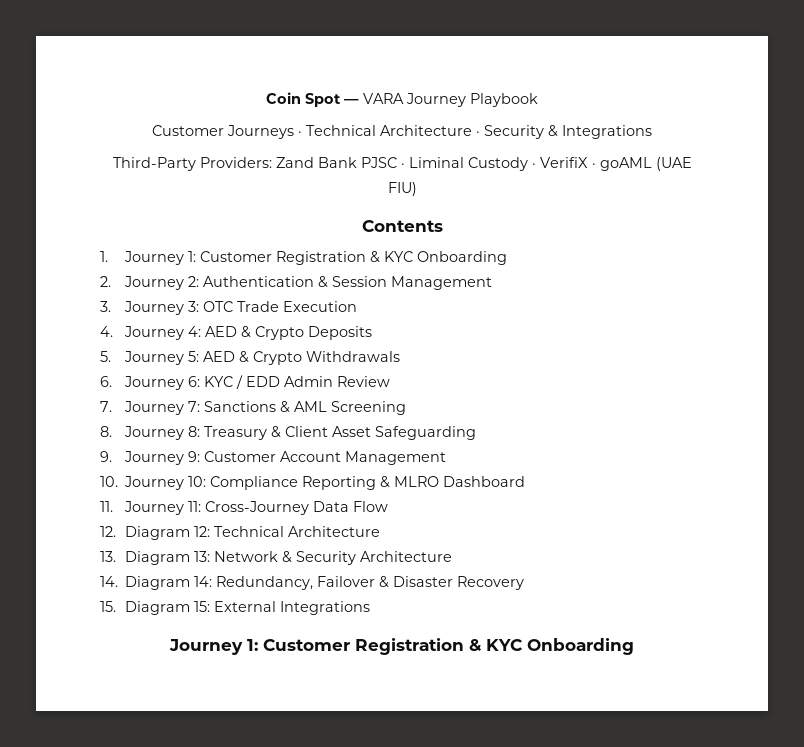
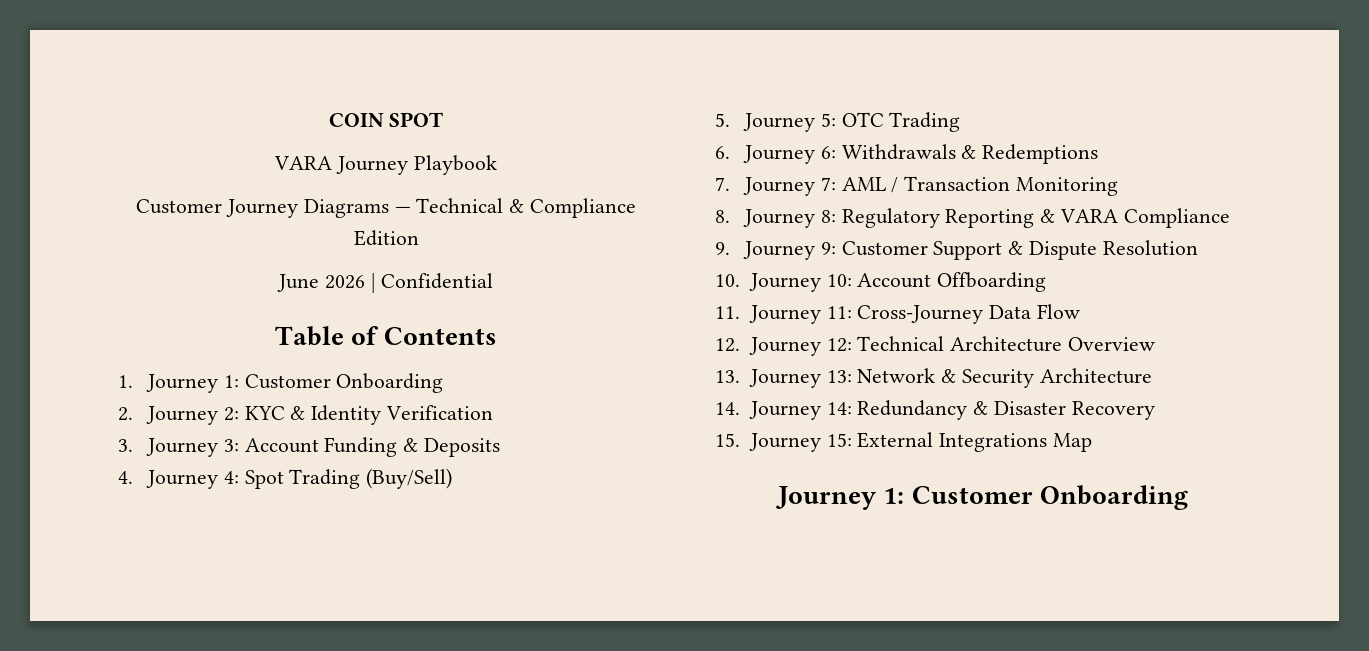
[266,92,359,107] Coin Spot — -> [328,112,444,127] COIN SPOT //
[227,125,652,139] [112,157,692,171] [387,182,417,196] Journeys · Technical Architecture · Security & Integrations // Third-Party Providers: Zand Bank PJSC · Liminal Custody · VerifiX · goAML (UAE FIU) // -> [225,198,636,218] [353,230,419,246] [277,273,493,293] [274,326,379,346] Journey Diagrams — Technical & Compliance Edition // June 2026 | Confidential // Table of
[276,251,414,265] Registration & KYC -> (331, 381) none
[203,276,493,290] Authentication & Session Management -> [244,405,493,425] KYC & Identity Verification
[203,301,358,312] OTC Trade Execution -> [244,437,500,457] Account Funding & Deposits
[205,326,373,340] AED & Crypto Deposits -> [244,468,453,489] Spot Trading (Buy/Sell)
[203,351,401,365] AED & Crypto Withdrawals -> [841,112,961,132] OTC Trading
[204,375,391,389] KYC / EDD Admin Review -> [841,144,1099,164] Withdrawals & Redemptions
[204,401,407,415] Sanctions & AML Screening -> [841,176,1118,196] AML / Transaction Monitoring
[204,426,477,440] Treasury & Client Asset Safeguarding -> [841,208,1230,228] Regulatory Reporting & VARA Compliance
[280,451,447,465] Account Management -> [933,240,1198,260] Support & Dispute Resolution
[210,476,526,490] Compliance Reporting & MLRO Dashboard -> [857,272,1047,292] Account Offboarding
[125,526,191,540] Diagram -> [748,337,821,356] Journey
(381, 531) none -> [1067,337,1155,351] Overview
[125,551,191,565] Diagram -> [748,369,821,388] Journey
[125,576,376,590] Diagram 14: Redundancy, Failover -> [748,400,968,420] Journey 14: Redundancy
[125,601,191,615] Diagram -> [748,433,821,452] Journey
[169,638,523,655] // Journey 1: Customer Registration & KYC -> [1052,433,1092,452] [776,486,1033,510] Map // Journey 1: Customer

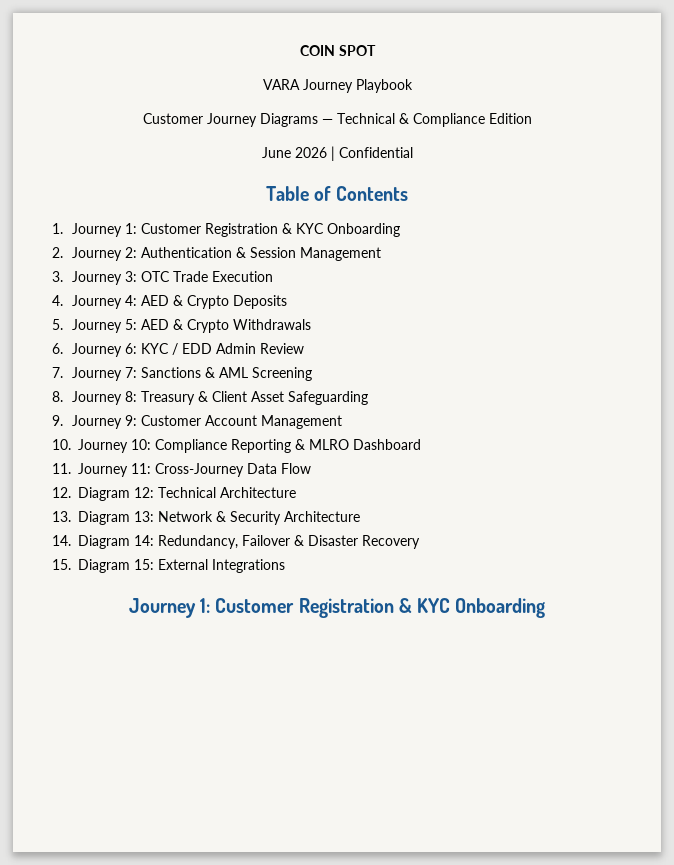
(331, 381) none -> [205,223,325,237] Registration & KYC
[244,405,493,425] KYC & Identity Verification -> [141,247,382,261] Authentication & Session Management
[244,437,500,457] [118,468,453,489] [715,112,961,132] [715,144,1099,164] Account Funding & Deposits // 4. Journey 4: Spot Trading (Buy/Sell) // 5. Journey 5: OTC Trading // 6. Journey 6: Withdrawals & Redemptions -> [141,271,274,282] [52,295,288,309] [52,319,312,333] [52,343,305,357] OTC Trade Execution // 4. Journey 4: AED & Crypto Deposits // 5. Journey 5: AED & Crypto Withdrawals // 6. Journey 6: KYC / EDD Admin Review
[841,176,1118,196] AML / Transaction Monitoring -> [141,367,313,381] Sanctions & AML Screening
[841,208,1230,228] Regulatory Reporting & VARA Compliance -> [141,391,369,405] Treasury & Client Asset Safeguarding
[933,240,1198,260] Support & Dispute Resolution -> [205,415,343,429] Account Management
[857,272,1047,292] Account Offboarding -> [155,439,421,453] Compliance Reporting & MLRO Dashboard
[748,337,821,356] Journey -> [78,487,130,501] Diagram
[1067,337,1155,351] Overview -> (296, 492) none
[748,369,821,388] Journey -> [78,511,130,525] Diagram
[748,400,968,420] Journey 14: Redundancy -> [78,535,290,549] Diagram 14: Redundancy, Failover
[748,433,821,452] Journey -> [78,559,130,573] Diagram
[1052,433,1092,452] [776,486,1033,510] Map // Journey 1: Customer -> [128,598,451,618] // Journey 1: Customer Registration & KYC

